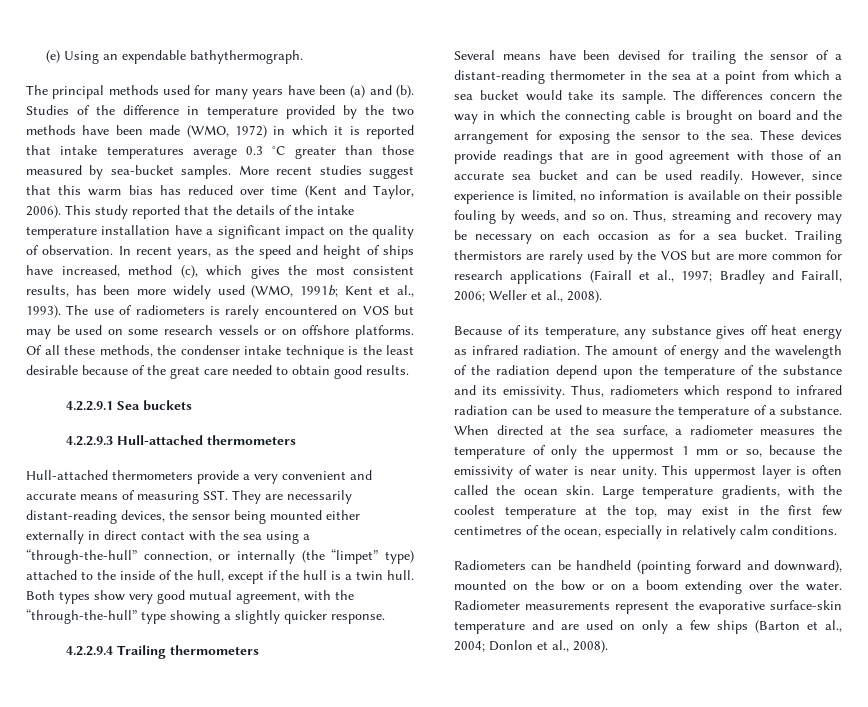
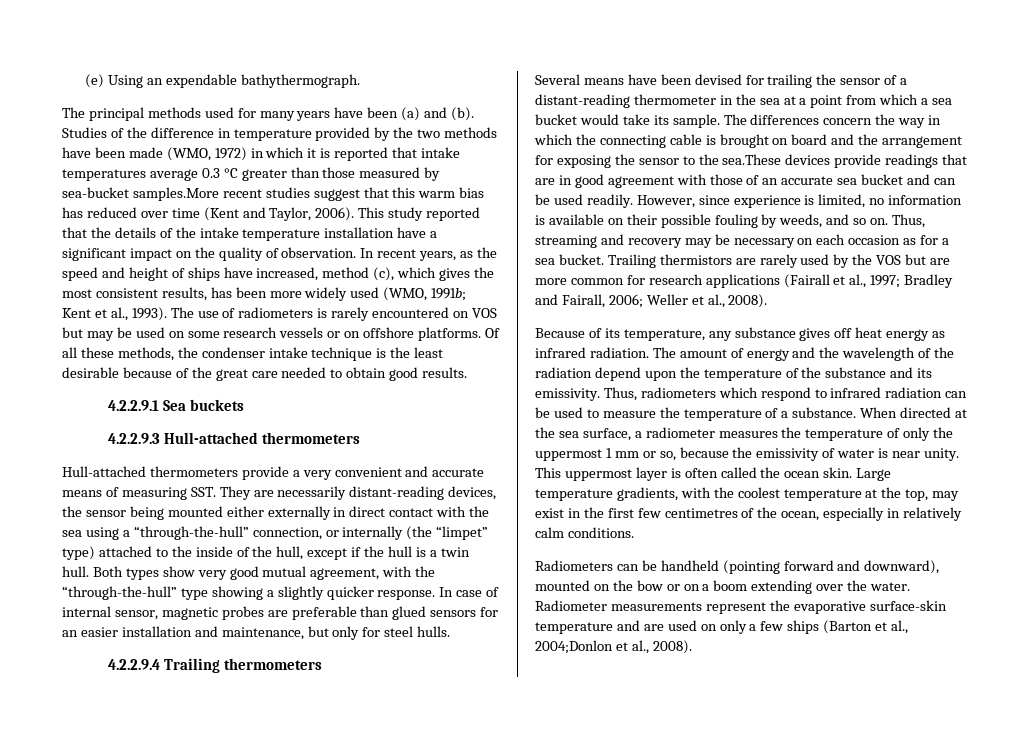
[181,165,269,179] samples. More -> [132,187,219,201] samples.More
(385, 619) none -> [439,587,500,597] [62,606,499,620] [62,626,451,640] In case of internal sensor, magnetic probes are preferable than glued sensors for an easier installation and maintenance, but only for steel hulls.
[731,130,795,140] sea. These -> [722,154,782,165] sea.These
[454,640,533,652] 2004; Donlon -> [535,640,613,654] 2004;Donlon

